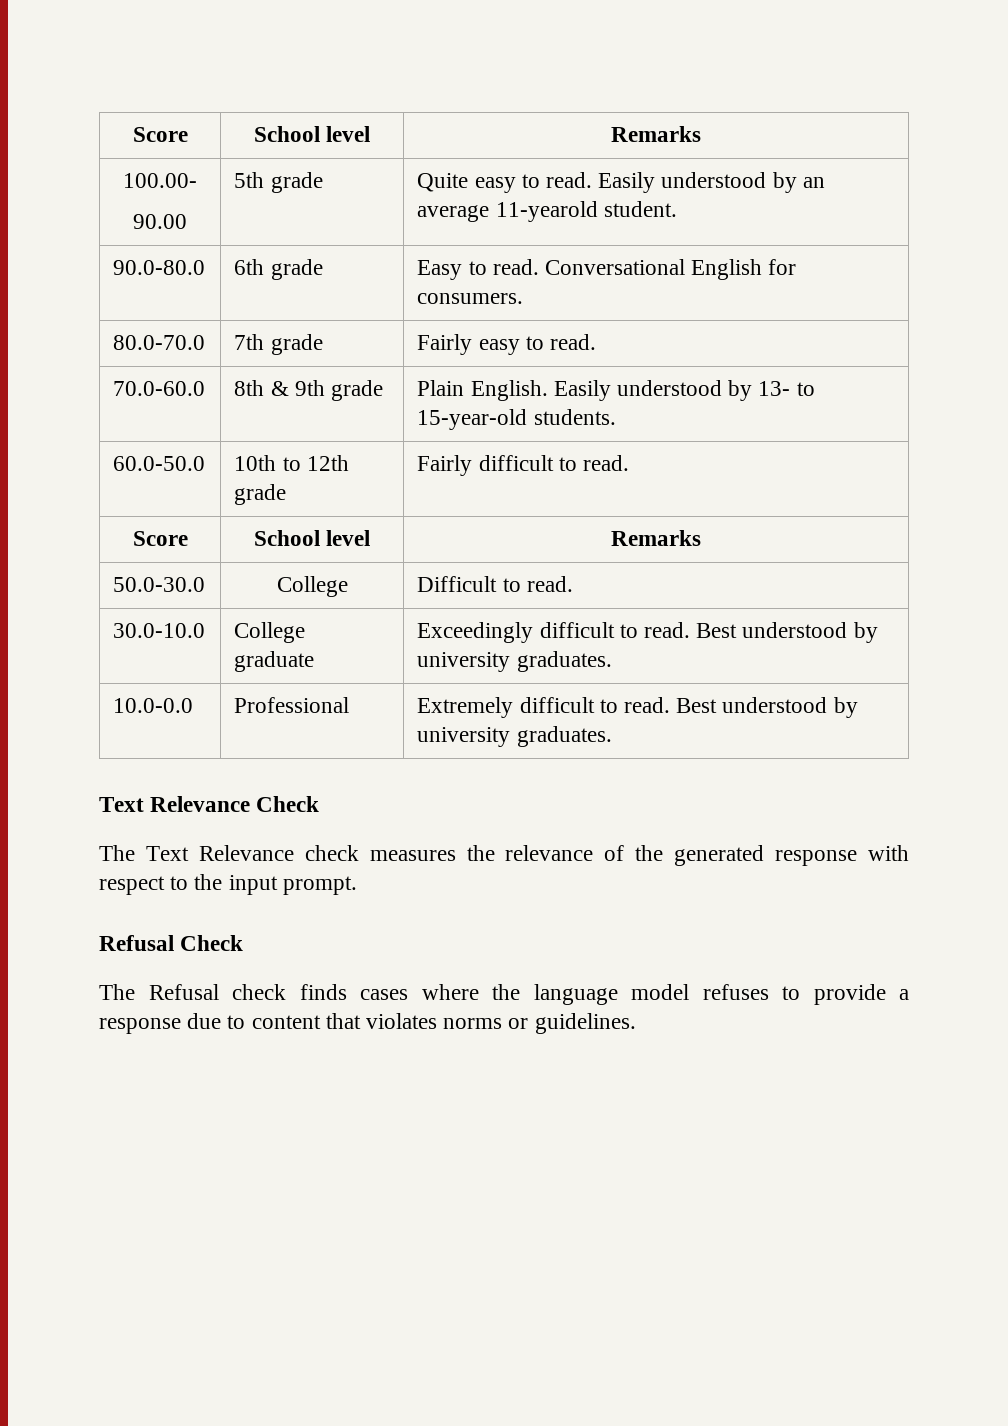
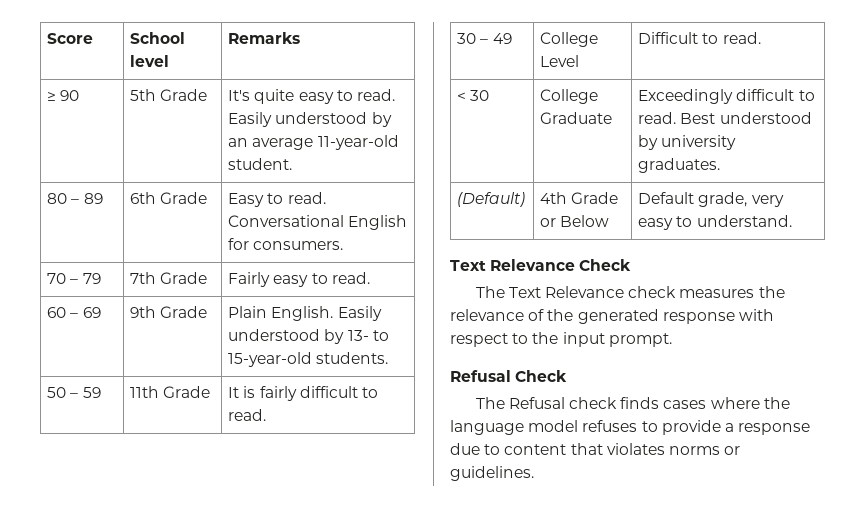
[132,127,188,142] [253,126,371,142] [611,126,701,142] [123,173,197,188] [133,214,187,229] Score | School level | Remarks // 100.00- // 90.00 -> [47,33,94,44] [130,32,186,44] [130,55,170,67] [228,32,301,44] [47,90,80,101] Score | School level | Remarks // ≥ 90
[270,172,323,193] [417,173,469,192] grade | Quite -> [160,89,208,101] [228,89,295,104] Grade | It's quite
[495,201,598,222] 11-yearold -> [317,135,399,150] 11-year-old
[113,260,206,275] 90.0-80.0 -> [47,193,103,204] 80 – 89
[270,259,323,280] grade -> [160,192,208,204] Grade
[113,335,206,350] 80.0-70.0 -> [47,273,101,284] 70 – 79
[270,334,323,355] grade -> [160,272,208,284] Grade
[113,381,206,396] [234,380,384,401] 70.0-60.0 | 8th & 9th grade -> [47,307,101,318] [130,306,208,318] 60 – 69 | 9th Grade
[113,456,206,471] [234,455,349,471] [234,484,287,505] [417,455,630,476] [132,531,188,546] [253,530,371,546] [611,530,701,546] [113,577,206,592] [276,576,348,597] 60.0-50.0 | 10th to 12th grade | Fairly difficult to read. // Score | School level | Remarks // 50.0-30.0 | College -> [47,387,101,398] [130,386,211,398] [228,386,378,401] [228,409,267,421] [457,33,512,44] [540,32,599,47] [540,55,580,67] 50 – 59 | 11th Grade | It is fairly difficult to read. // 30 – 49 | College Level
[113,623,206,638] [234,622,306,643] [234,651,315,672] 30.0-10.0 | College graduate -> [457,90,490,101] [540,89,599,104] [540,112,613,124] < 30 | College Graduate
[113,698,194,713] [234,697,350,713] [417,697,858,718] [417,726,612,747] 10.0-0.0 | Professional | Extremely difficult to read. Best understood by university graduates. -> [457,192,526,207] [540,192,619,204] [540,215,610,227] [638,192,784,207] [638,215,792,230] (Default) | 4th Grade or Below | Default grade, very easy to understand.

